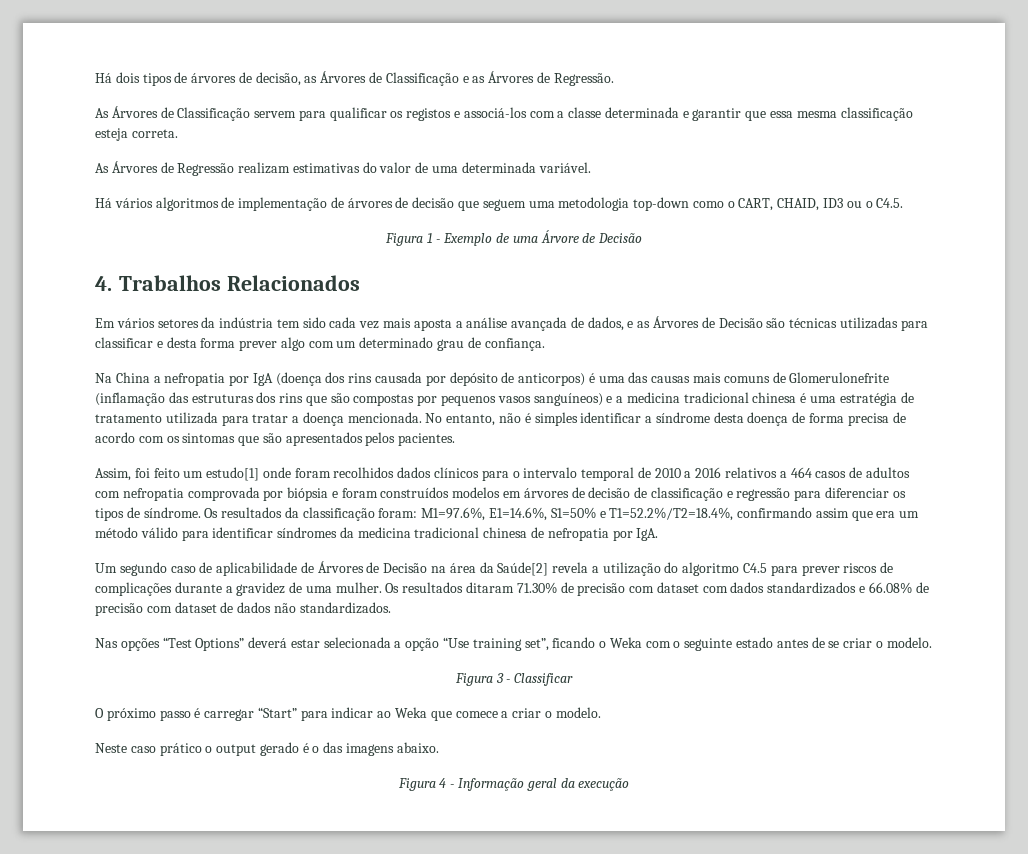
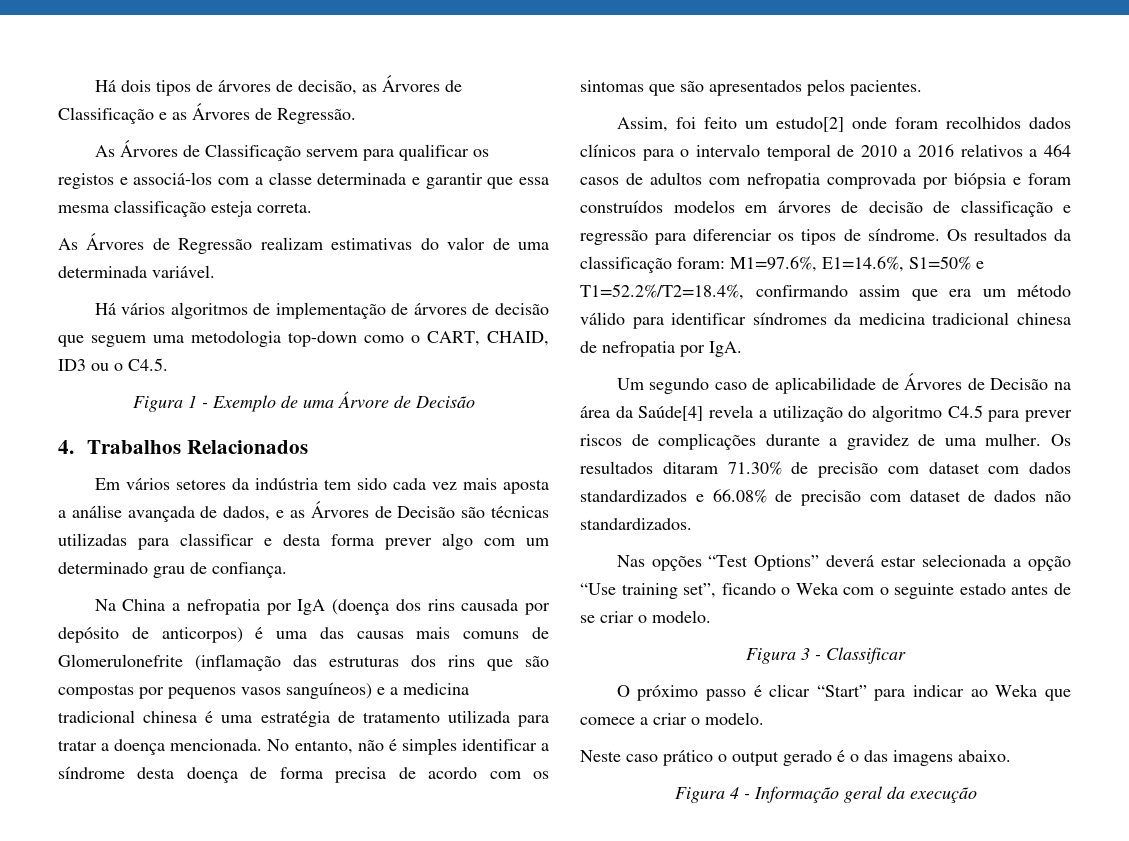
[206,467,260,481] estudo[1] -> [775,117,844,132] estudo[2]
[497,562,549,576] Saúde[2] -> [638,406,704,421] Saúde[4]
[204,709,255,721] carregar -> [769,684,811,697] clicar

